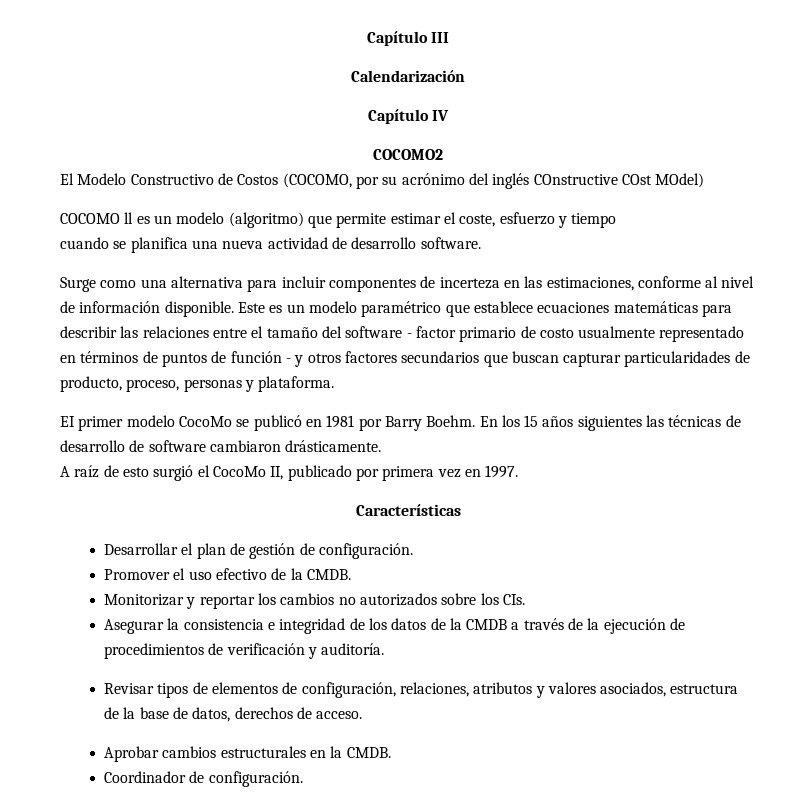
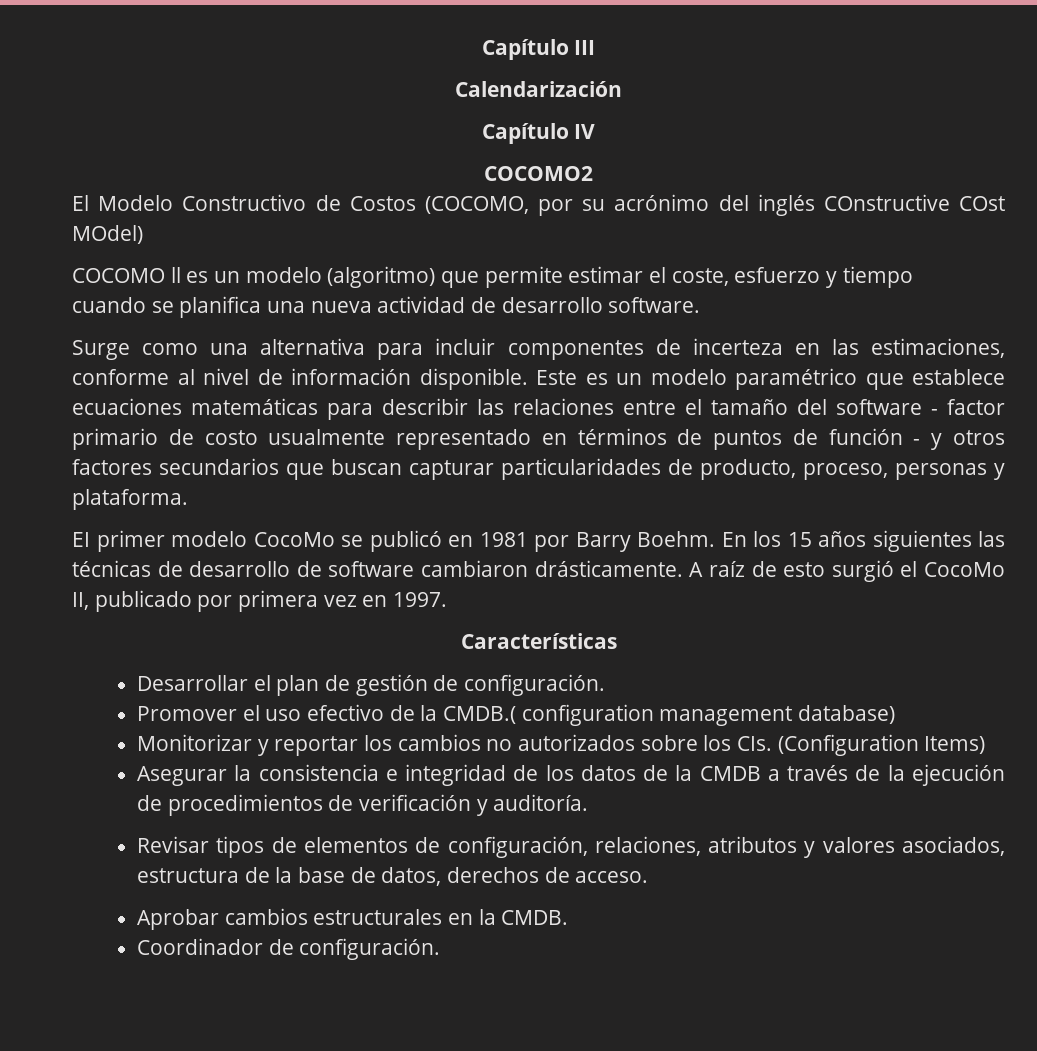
(382, 446) // -> (683, 568) none
[306,569,351,580] CMDB. -> [443,704,896,726] CMDB.( configuration management database)
(525, 599) none -> [777,734,986,756] (Configuration Items)

